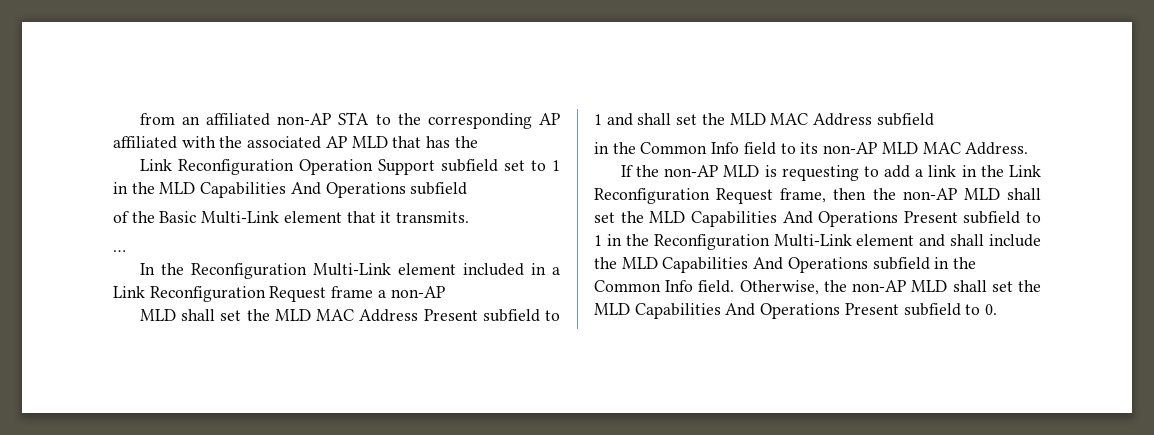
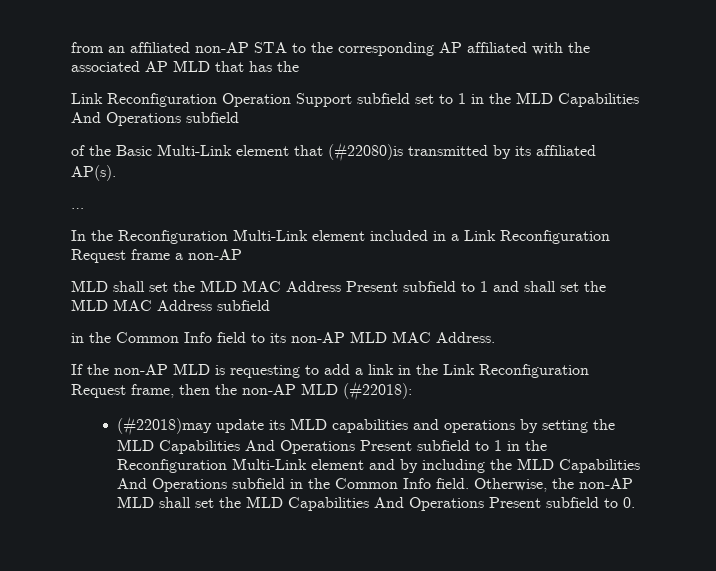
[380,211,470,223] it transmits. -> [328,142,596,162] [71,165,116,181] (#22080)is transmitted by its affiliated AP(s).
[1007,188,1041,200] [594,212,615,223] shall set -> [343,381,412,401] [117,416,589,436] (#22018): // (#22018)may update its MLD capabilities and operations by setting
[950,234,1041,247] shall include -> [400,459,486,473] by including

